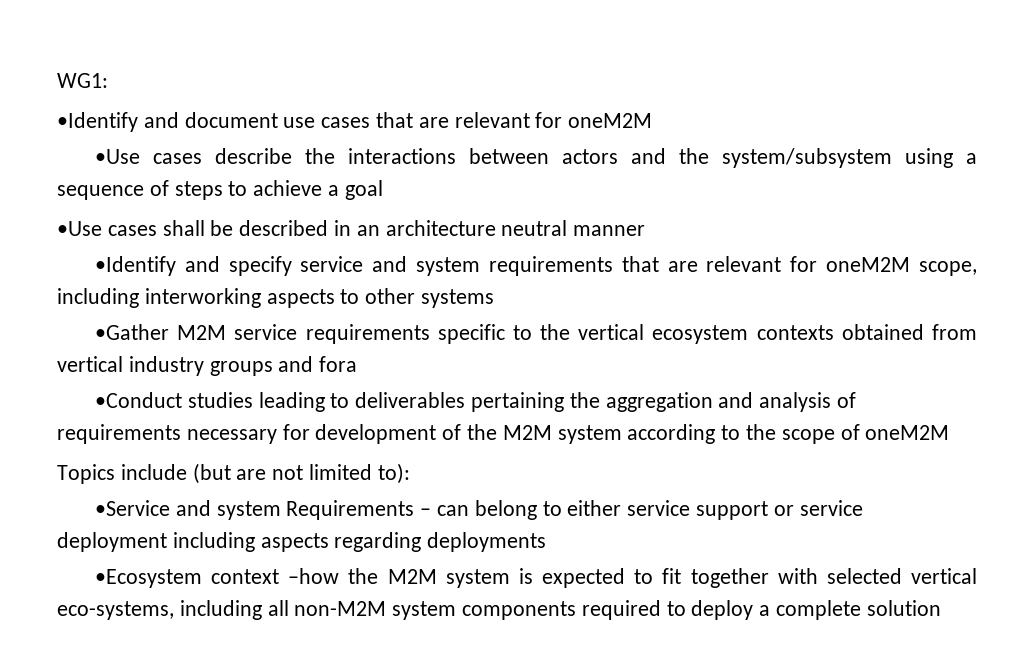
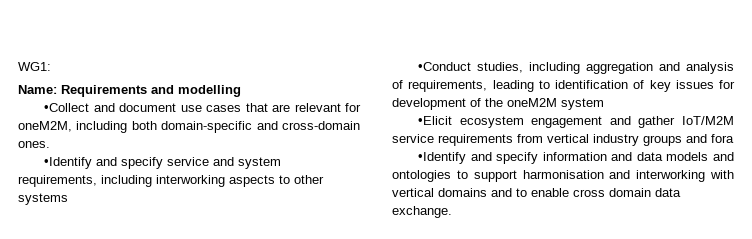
[57,112,138,132] •Identify -> [18,85,241,97] [44,103,90,112] Name: Requirements and modelling // •Collect
[568,113,653,128] [94,148,977,168] [57,180,383,200] [57,220,646,236] oneM2M // •Use cases describe the interactions between actors and the system/subsystem using a sequence of steps to achieve a goal // •Use cases shall be described in an architecture neutral manner -> [18,121,360,133] [18,141,50,148] oneM2M, including both domain-specific and cross-domain ones.
[488,256,977,276] requirements that are relevant for oneM2M scope, -> [18,175,97,187] requirements,
[94,324,924,344] •Gather M2M service requirements specific to the vertical ecosystem contexts obtained -> [418,62,734,74] [392,80,735,92] [392,98,604,110] [418,116,734,128] [392,134,513,146] •Conduct studies, including aggregation and analysis of requirements, leading to identification of key issues for development of the oneM2M system // •Elicit ecosystem engagement and gather IoT/M2M service requirements
[94,392,857,412] [57,424,950,444] [57,463,410,484] [94,500,863,520] [57,532,547,552] [94,568,977,588] [57,600,941,620] •Conduct studies leading to deliverables pertaining the aggregation and analysis of requirements necessary for development of the M2M system according to the scope of oneM2M // Topics include (but are not limited to): // •Service and system Requirements – can belong to either service support or service deployment including aspects regarding deployments // •Ecosystem context –how the M2M system is expected to fit together with selected vertical eco-systems, including all non-M2M system components required to deploy a complete solution -> [418,152,734,164] [392,170,734,182] [392,188,681,197] [392,206,452,218] •Identify and specify information and data models and ontologies to support harmonisation and interworking with vertical domains and to enable cross domain data exchange.

